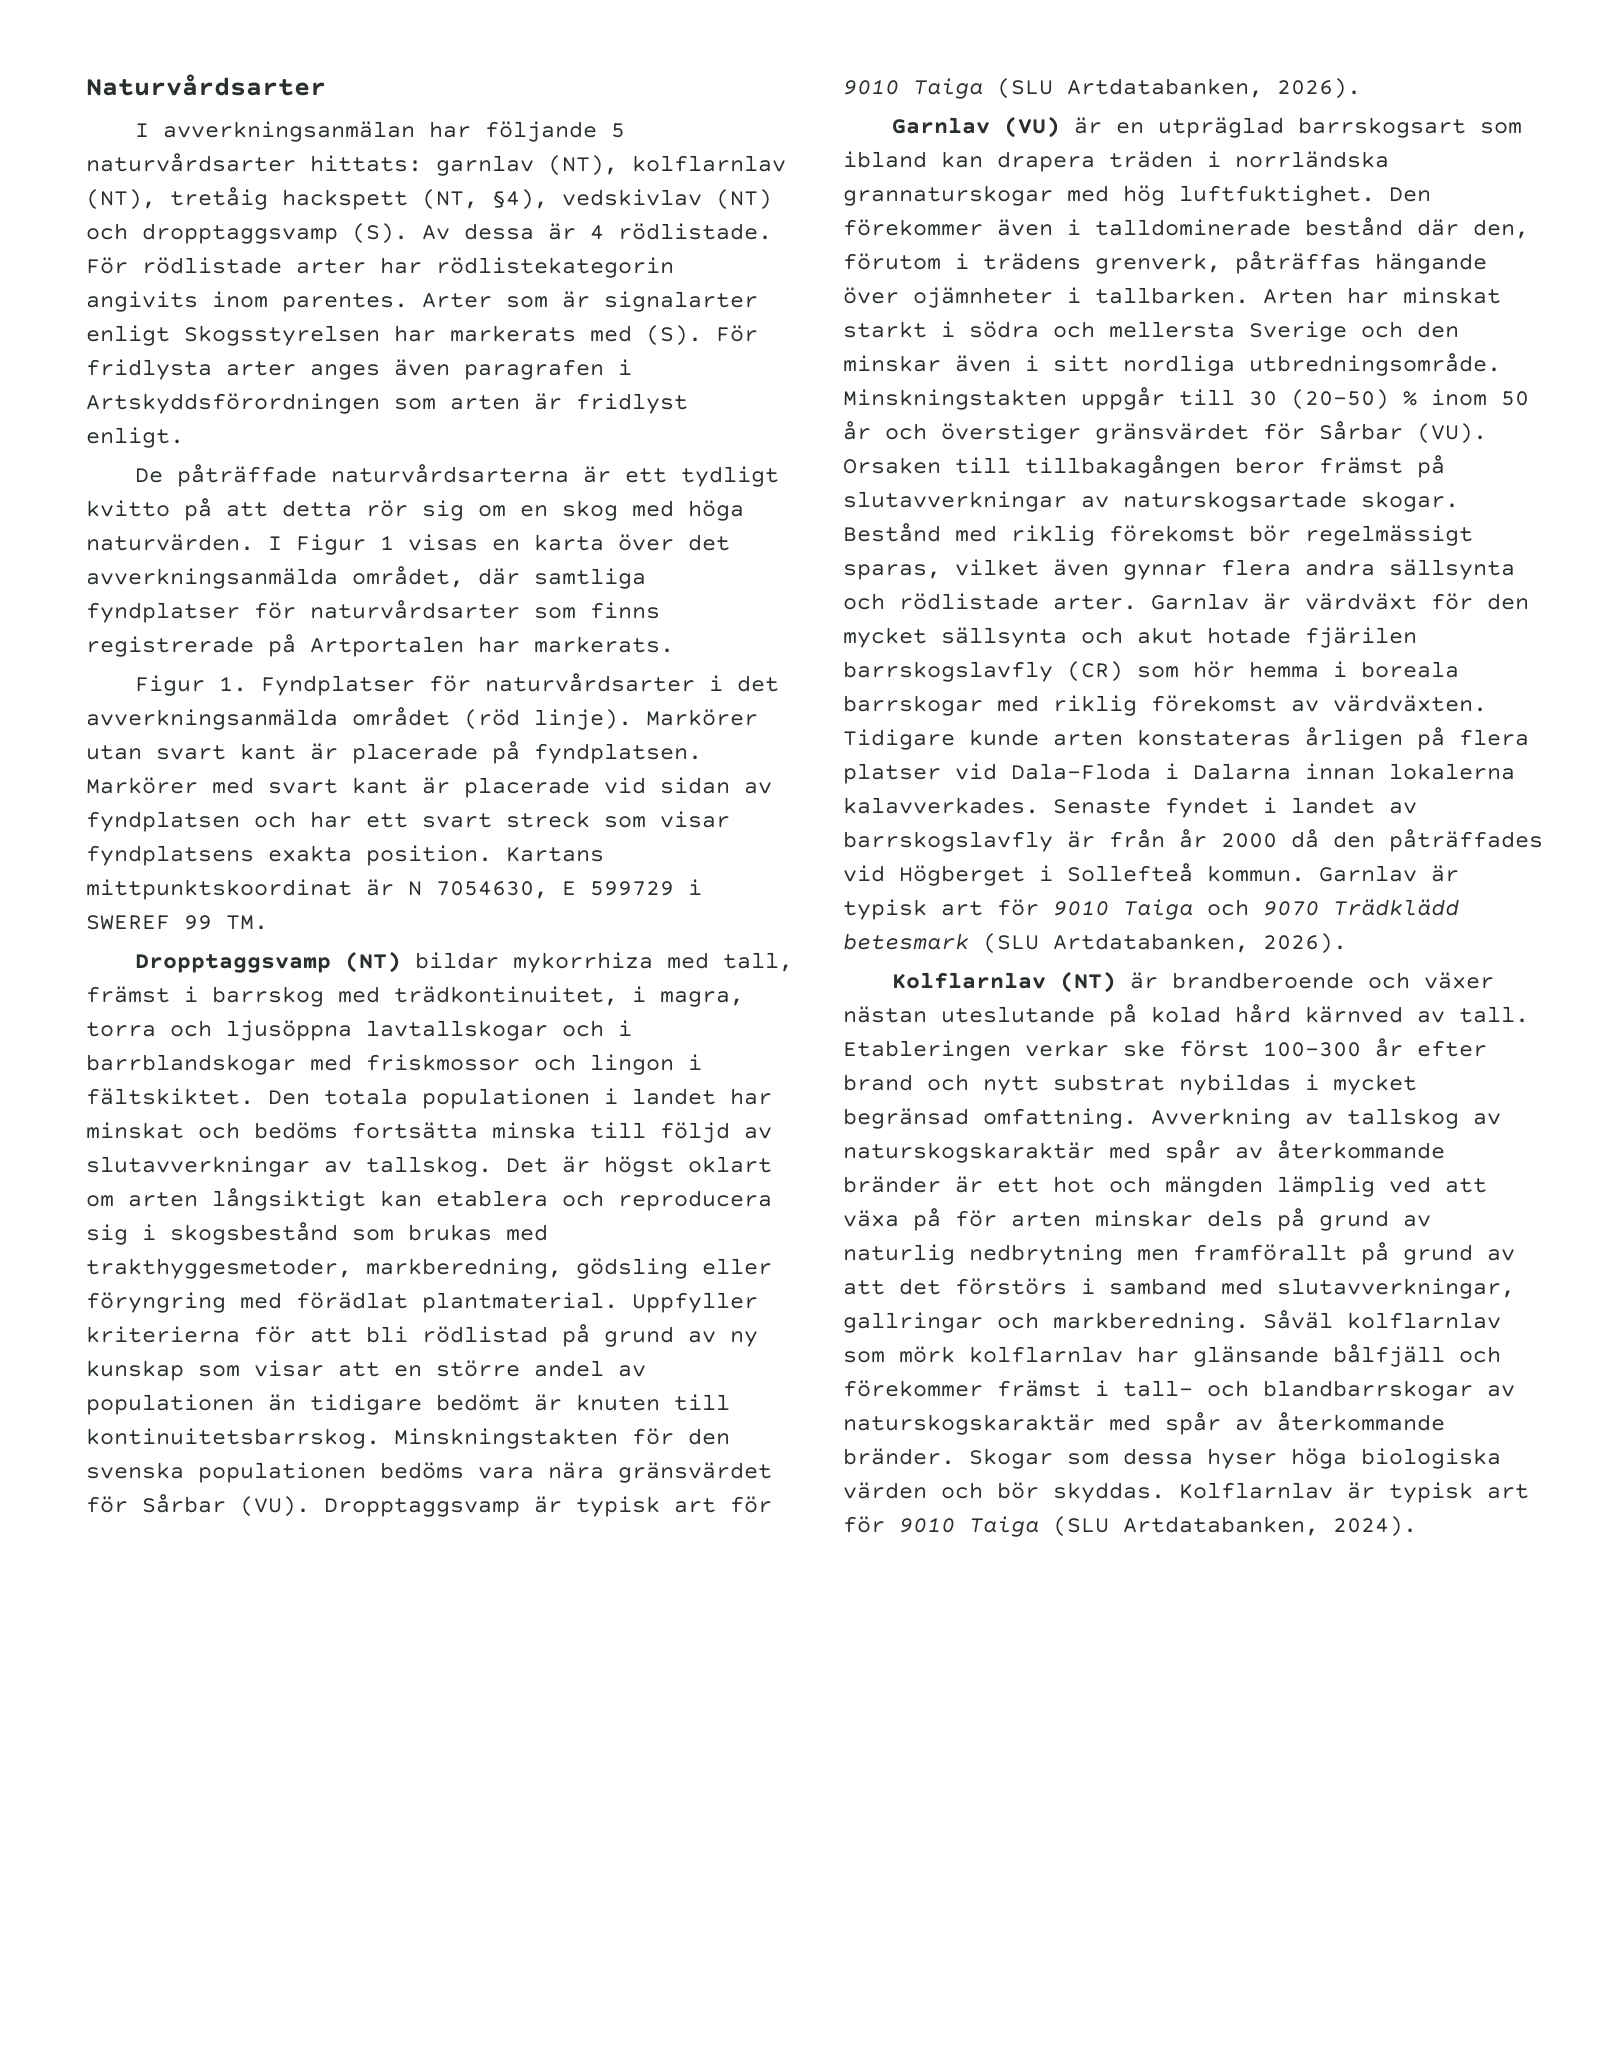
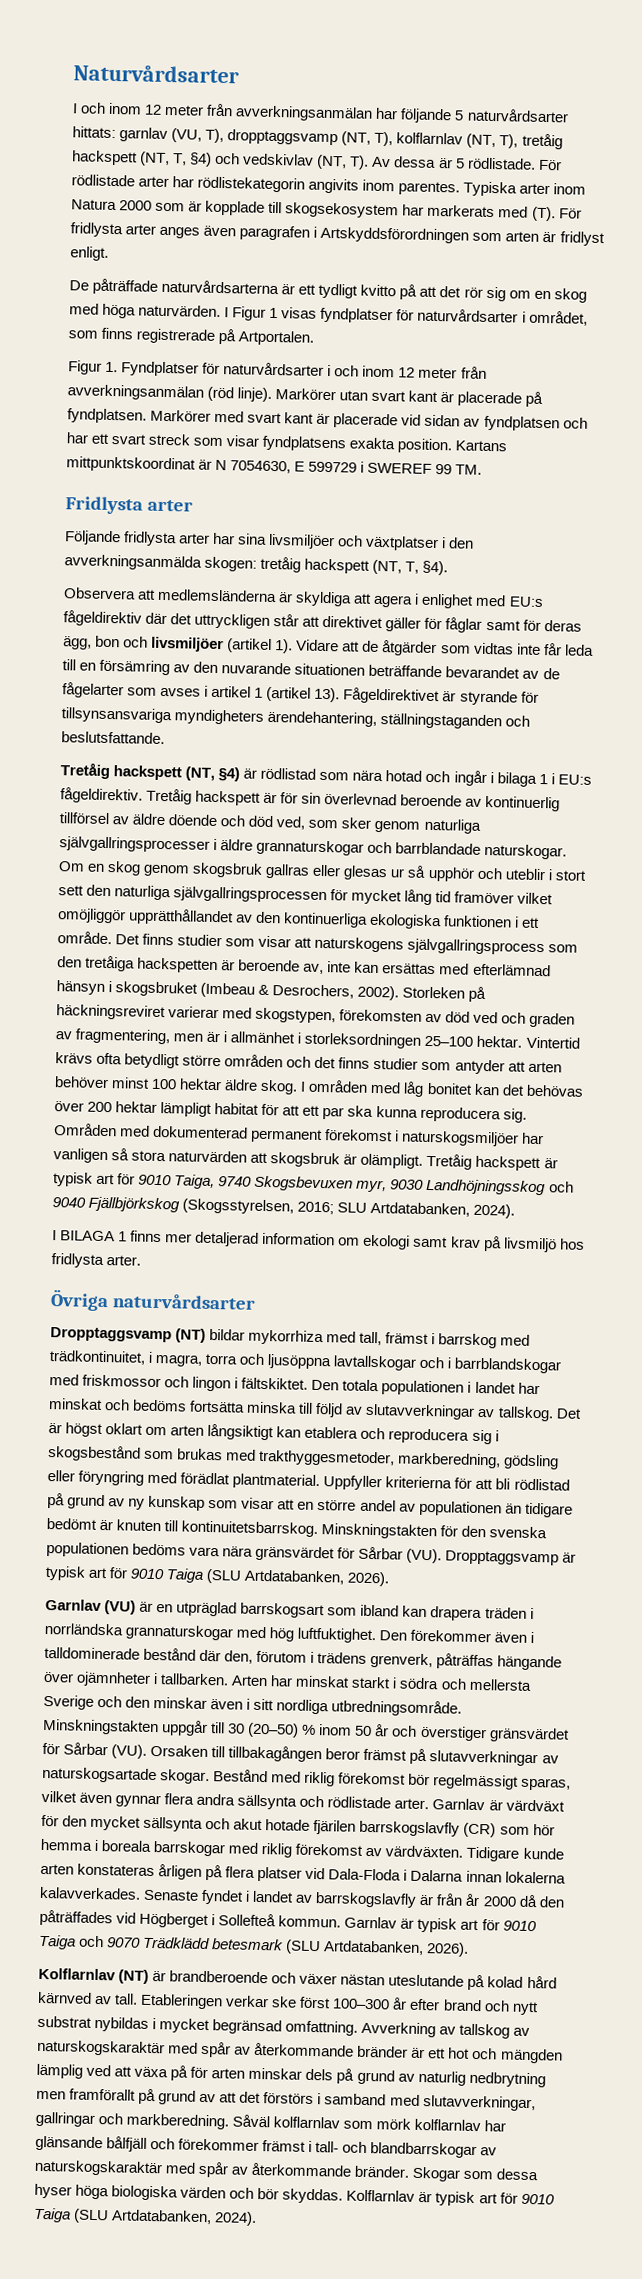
(150, 130) none -> [80,102,234,117] och inom 12 meter från
[548,155,786,176] [86,187,772,210] [86,223,408,244] (NT), kolflarnlav (NT), tretåig hackspett (NT, §4), vedskivlav (NT) och dropptaggsvamp (S). -> [171,128,563,150] [71,150,370,170] (VU, T), dropptaggsvamp (NT, T), kolflarnlav (NT, T), tretåig hackspett (NT, T, §4) och vedskivlav (NT, T).
[590,225,604,240] 4 -> [454,158,465,169] 5
[422,291,758,312] [86,325,380,346] Arter som är signalarter enligt Skogsstyrelsen -> [463,181,587,197] [71,199,400,219] Typiska arter inom Natura 2000 som är kopplade till skogsekosystem
[646,325,702,346] (S). -> [531,206,556,222] (T).
[282,500,352,517] detta -> [439,286,462,298] det
[492,534,730,551] [86,566,646,589] en karta över det avverkningsanmälda området, där samtliga -> (318, 313) none
(520, 609) none -> [521,310,588,326] i området,
[310,636,674,657] Artportalen har markerats. -> [238,330,315,346] Artportalen.
[737,675,780,692] [86,707,450,730] det avverkningsanmälda området -> [334,365,487,379] [67,384,204,401] och inom 12 meter från avverkningsanmälan
(268, 922) none -> [65,496,194,515] [64,530,475,552] [64,554,449,576] [63,587,544,609] [63,610,582,633] [63,635,594,657] [62,659,560,680] [62,682,539,706] [61,707,531,730] [61,731,165,745] [60,762,592,787] [60,787,561,812] [59,812,481,834] [59,836,568,860] [58,861,587,882] [58,884,554,906] [57,908,541,930] [57,931,579,956] [57,955,551,977] [56,980,487,1003] [56,1004,576,1028] [55,1028,580,1049] [55,1052,562,1075] [54,1076,584,1097] [54,1101,527,1123] [54,1123,545,1147] [53,1148,558,1172] [53,1172,574,1196] [52,1196,516,1219] [52,1230,585,1253] [51,1253,142,1268] [50,1289,257,1312] // Fridlysta arter // Följande fridlysta arter har sina livsmiljöer och växtplatser i den avverkningsanmälda skogen: tretåig hackspett (NT, T, §4). // Observera att medlemsländerna är skyldiga att agera i enlighet med EU:s fågeldirektiv där det uttryckligen står att direktivet gäller för fåglar samt för deras ägg, bon och livsmiljöer (artikel 1). Vidare att de åtgärder som vidtas inte får leda till en försämring av den nuvarande situationen beträffande bevarandet av de fågelarter som avses i artikel 1 (artikel 13). Fågeldirektivet är styrande för tillsynsansvariga myndigheters ärendehantering, ställningstaganden och beslutsfattande. // Tretåig hackspett (NT, §4) är rödlistad som nära hotad och ingår i bilaga 1 i EU:s fågeldirektiv. Tretåig hackspett är för sin överlevnad beroende av kontinuerlig tillförsel av äldre döende och död ved, som sker genom naturliga självgallringsprocesser i äldre grannaturskogar och barrblandade naturskogar. Om en skog genom skogsbruk gallras eller glesas ur så upphör och uteblir i stort sett den naturliga självgallringsprocessen för mycket lång tid framöver vilket omöjliggör upprätthållandet av den kontinuerliga ekologiska funktionen i ett område. Det finns studier som visar att naturskogens självgallringsprocess som den tretåiga hackspetten är beroende av, inte kan ersättas med efterlämnad hänsyn i skogsbruket (Imbeau & Desrochers, 2002). Storleken på häckningsreviret varierar med skogstypen, förekomsten av död ved och graden av fragmentering, men är i allmänhet i storleksordningen 25–100 hektar. Vintertid krävs ofta betydligt större områden och det finns studier som antyder att arten behöver minst 100 hektar äldre skog. I områden med låg bonitet kan det behövas över 200 hektar lämpligt habitat för att ett par ska kunna reproducera sig. Områden med dokumenterad permanent förekomst i naturskogsmiljöer har vanligen så stora naturvärden att skogsbruk är olämpligt. Tretåig hackspett är typisk art för 9010 Taiga, 9740 Skogsbevuxen myr, 9030 Landhöjningsskog och 9040 Fjällbjörkskog (Skogsstyrelsen, 2016; SLU Artdatabanken, 2024). // I BILAGA 1 finns mer detaljerad information om ekologi samt krav på livsmiljö hos fridlysta arter. // Övriga naturvårdsarter

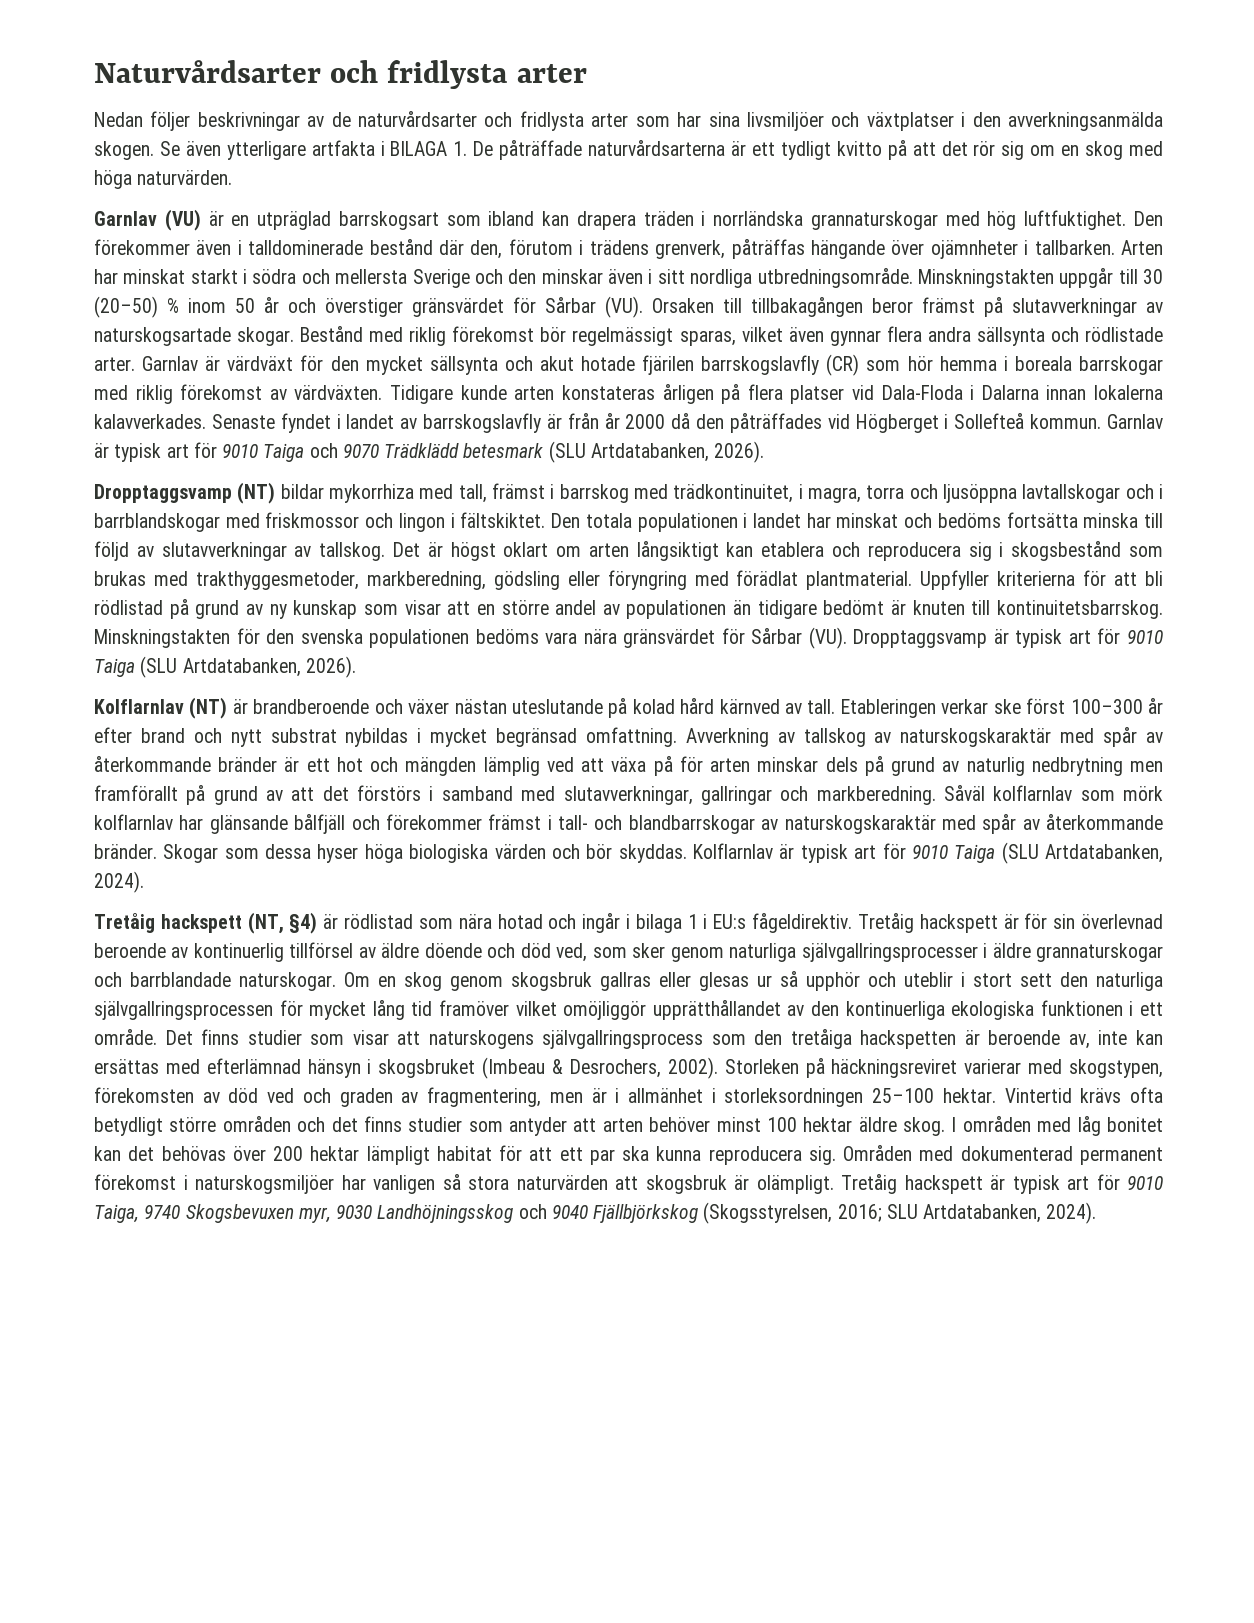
[72,102,569,124] [72,126,563,150] [71,150,562,171] [71,174,587,197] [71,199,582,222] [70,222,605,247] [70,246,109,261] // I och inom 12 meter från avverkningsanmälan har följande 5 naturvårdsarter hittats: garnlav (VU, T), dropptaggsvamp (NT, T), kolflarnlav (NT, T), tretåig hackspett (NT, T, §4) och vedskivlav (NT, T). Av dessa är 5 rödlistade. För rödlistade arter har rödlistekategorin angivits inom parentes. Typiska arter inom Natura 2000 som är kopplade till skogsekosystem har markerats med (T). För fridlysta arter anges även paragrafen i Artskyddsförordningen som arten är fridlyst enligt. // -> [330,60,587,89] [94,111,1163,131] [94,140,468,160] och fridlysta arter // Nedan följer beskrivningar av de naturvårdsarter och fridlysta arter som har sina livsmiljöer och växtplatser i den avverkningsanmälda skogen. Se även ytterligare artfakta i BILAGA 1.
[224,306,588,326] [68,327,315,346] [68,360,487,379] [67,384,544,407] [67,408,588,432] [66,432,508,454] [66,456,483,475] [65,496,194,515] [64,530,475,552] [64,554,449,576] [63,587,544,609] [63,610,582,633] [63,635,594,657] [62,659,560,680] [62,682,539,706] [61,707,531,730] [61,731,165,745] I Figur 1 visas fyndplatser för naturvårdsarter i området, som finns registrerade på Artportalen. // Figur 1. Fyndplatser för naturvårdsarter i och inom 12 meter från avverkningsanmälan (röd linje). Markörer utan svart kant är placerade på fyndplatsen. Markörer med svart kant är placerade vid sidan av fyndplatsen och har ett svart streck som visar fyndplatsens exakta position. Kartans mittpunktskoordinat är N 7054630, E 599729 i SWEREF 99 TM. // Fridlysta arter // Följande fridlysta arter har sina livsmiljöer och växtplatser i den avverkningsanmälda skogen: tretåig hackspett (NT, T, §4). // Observera att medlemsländerna är skyldiga att agera i enlighet med EU:s fågeldirektiv där det uttryckligen står att direktivet gäller för fåglar samt för deras ägg, bon och livsmiljöer (artikel 1). Vidare att de åtgärder som vidtas inte får leda till en försämring av den nuvarande situationen beträffande bevarandet av de fågelarter som avses i artikel 1 (artikel 13). Fågeldirektivet är styrande för tillsynsansvariga myndigheters ärendehantering, ställningstaganden och beslutsfattande. -> [94,209,1163,231] [94,239,1163,259] [94,268,1163,288] [94,296,1163,318] [94,326,1163,346] [94,354,1163,376] [94,384,1163,404] [94,413,1164,433] [94,441,765,463] [94,482,1163,504] [94,512,1163,532] [94,541,1163,561] [94,570,1164,590] [94,599,1163,619] [94,627,1163,649] [94,656,356,678] [94,697,1164,719] [94,727,1163,747] [94,756,1163,776] [94,785,1164,805] [94,814,1163,834] [94,842,1163,864] [94,871,144,893] // Garnlav (VU) är en utpräglad barrskogsart som ibland kan drapera träden i norrländska grannaturskogar med hög luftfuktighet. Den förekommer även i talldominerade bestånd där den, förutom i trädens grenverk, påträffas hängande över ojämnheter i tallbarken. Arten har minskat starkt i södra och mellersta Sverige och den minskar även i sitt nordliga utbredningsområde. Minskningstakten uppgår till 30 (20–50) % inom 50 år och överstiger gränsvärdet för Sårbar (VU). Orsaken till tillbakagången beror främst på slutavverkningar av naturskogsartade skogar. Bestånd med riklig förekomst bör regelmässigt sparas, vilket även gynnar flera andra sällsynta och rödlistade arter. Garnlav är värdväxt för den mycket sällsynta och akut hotade fjärilen barrskogslavfly (CR) som hör hemma i boreala barrskogar med riklig förekomst av värdväxten. Tidigare kunde arten konstateras årligen på flera platser vid Dala-Floda i Dalarna innan lokalerna kalavverkades. Senaste fyndet i landet av barrskogslavfly är från år 2000 då den påträffades vid Högberget i Sollefteå kommun. Garnlav är typisk art för 9010 Taiga och 9070 Trädklädd betesmark (SLU Artdatabanken, 2026). // Dropptaggsvamp (NT) bildar mykorrhiza med tall, främst i barrskog med trädkontinuitet, i magra, torra och ljusöppna lavtallskogar och i barrblandskogar med friskmossor och lingon i fältskiktet. Den totala populationen i landet har minskat och bedöms fortsätta minska till följd av slutavverkningar av tallskog. Det är högst oklart om arten långsiktigt kan etablera och reproducera sig i skogsbestånd som brukas med trakthyggesmetoder, markberedning, gödsling eller föryngring med förädlat plantmaterial. Uppfyller kriterierna för att bli rödlistad på grund av ny kunskap som visar att en större andel av populationen än tidigare bedömt är knuten till kontinuitetsbarrskog. Minskningstakten för den svenska populationen bedöms vara nära gränsvärdet för Sårbar (VU). Dropptaggsvamp är typisk art för 9010 Taiga (SLU Artdatabanken, 2026). // Kolflarnlav (NT) är brandberoende och växer nästan uteslutande på kolad hård kärnved av tall. Etableringen verkar ske först 100–300 år efter brand och nytt substrat nybildas i mycket begränsad omfattning. Avverkning av tallskog av naturskogskaraktär med spår av återkommande bränder är ett hot och mängden lämplig ved att växa på för arten minskar dels på grund av naturlig nedbrytning men framförallt på grund av att det förstörs i samband med slutavverkningar, gallringar och markberedning. Såväl kolflarnlav som mörk kolflarnlav har glänsande bålfjäll och förekommer främst i tall- och blandbarrskogar av naturskogskaraktär med spår av återkommande bränder. Skogar som dessa hyser höga biologiska värden och bör skyddas. Kolflarnlav är typisk art för 9010 Taiga (SLU Artdatabanken, 2024).
[52,1230,585,1253] [51,1253,142,1268] [50,1289,257,1312] [50,1327,531,1349] [49,1350,562,1374] [49,1374,540,1396] [48,1398,582,1422] [48,1422,499,1445] [48,1445,560,1470] [47,1470,570,1491] [47,1492,573,1518] [46,1517,548,1540] [46,1541,577,1566] [45,1565,391,1587] [45,1598,534,1622] [44,1622,535,1644] [44,1646,563,1671] [43,1671,532,1691] [43,1694,463,1717] [42,1718,570,1743] [42,1742,559,1767] [42,1766,572,1791] [41,1790,565,1812] [41,1814,555,1838] [40,1838,564,1862] [40,1863,566,1884] [39,1886,565,1908] [39,1909,537,1933] [38,1934,470,1957] [38,1967,557,1991] [37,1991,539,2016] [37,2015,531,2039] [37,2039,563,2064] [36,2063,546,2088] [36,2088,536,2112] [35,2111,507,2132] [35,2135,498,2159] [34,2159,539,2182] [34,2183,555,2207] [33,2207,258,2226] // I BILAGA 1 finns mer detaljerad information om ekologi samt krav på livsmiljö hos fridlysta arter. // Övriga naturvårdsarter // Dropptaggsvamp (NT) bildar mykorrhiza med tall, främst i barrskog med trädkontinuitet, i magra, torra och ljusöppna lavtallskogar och i barrblandskogar med friskmossor och lingon i fältskiktet. Den totala populationen i landet har minskat och bedöms fortsätta minska till följd av slutavverkningar av tallskog. Det är högst oklart om arten långsiktigt kan etablera och reproducera sig i skogsbestånd som brukas med trakthyggesmetoder, markberedning, gödsling eller föryngring med förädlat plantmaterial. Uppfyller kriterierna för att bli rödlistad på grund av ny kunskap som visar att en större andel av populationen än tidigare bedömt är knuten till kontinuitetsbarrskog. Minskningstakten för den svenska populationen bedöms vara nära gränsvärdet för Sårbar (VU). Dropptaggsvamp är typisk art för 9010 Taiga (SLU Artdatabanken, 2026). // Garnlav (VU) är en utpräglad barrskogsart som ibland kan drapera träden i norrländska grannaturskogar med hög luftfuktighet. Den förekommer även i talldominerade bestånd där den, förutom i trädens grenverk, påträffas hängande över ojämnheter i tallbarken. Arten har minskat starkt i södra och mellersta Sverige och den minskar även i sitt nordliga utbredningsområde. Minskningstakten uppgår till 30 (20–50) % inom 50 år och överstiger gränsvärdet för Sårbar (VU). Orsaken till tillbakagången beror främst på slutavverkningar av naturskogsartade skogar. Bestånd med riklig förekomst bör regelmässigt sparas, vilket även gynnar flera andra sällsynta och rödlistade arter. Garnlav är värdväxt för den mycket sällsynta och akut hotade fjärilen barrskogslavfly (CR) som hör hemma i boreala barrskogar med riklig förekomst av värdväxten. Tidigare kunde arten konstateras årligen på flera platser vid Dala-Floda i Dalarna innan lokalerna kalavverkades. Senaste fyndet i landet av barrskogslavfly är från år 2000 då den påträffades vid Högberget i Sollefteå kommun. Garnlav är typisk art för 9010 Taiga och 9070 Trädklädd betesmark (SLU Artdatabanken, 2026). // Kolflarnlav (NT) är brandberoende och växer nästan uteslutande på kolad hård kärnved av tall. Etableringen verkar ske först 100–300 år efter brand och nytt substrat nybildas i mycket begränsad omfattning. Avverkning av tallskog av naturskogskaraktär med spår av återkommande bränder är ett hot och mängden lämplig ved att växa på för arten minskar dels på grund av naturlig nedbrytning men framförallt på grund av att det förstörs i samband med slutavverkningar, gallringar och markberedning. Såväl kolflarnlav som mörk kolflarnlav har glänsande bålfjäll och förekommer främst i tall- och blandbarrskogar av naturskogskaraktär med spår av återkommande bränder. Skogar som dessa hyser höga biologiska värden och bör skyddas. Kolflarnlav är typisk art för 9010 Taiga (SLU Artdatabanken, 2024). -> (1097, 1213) none

